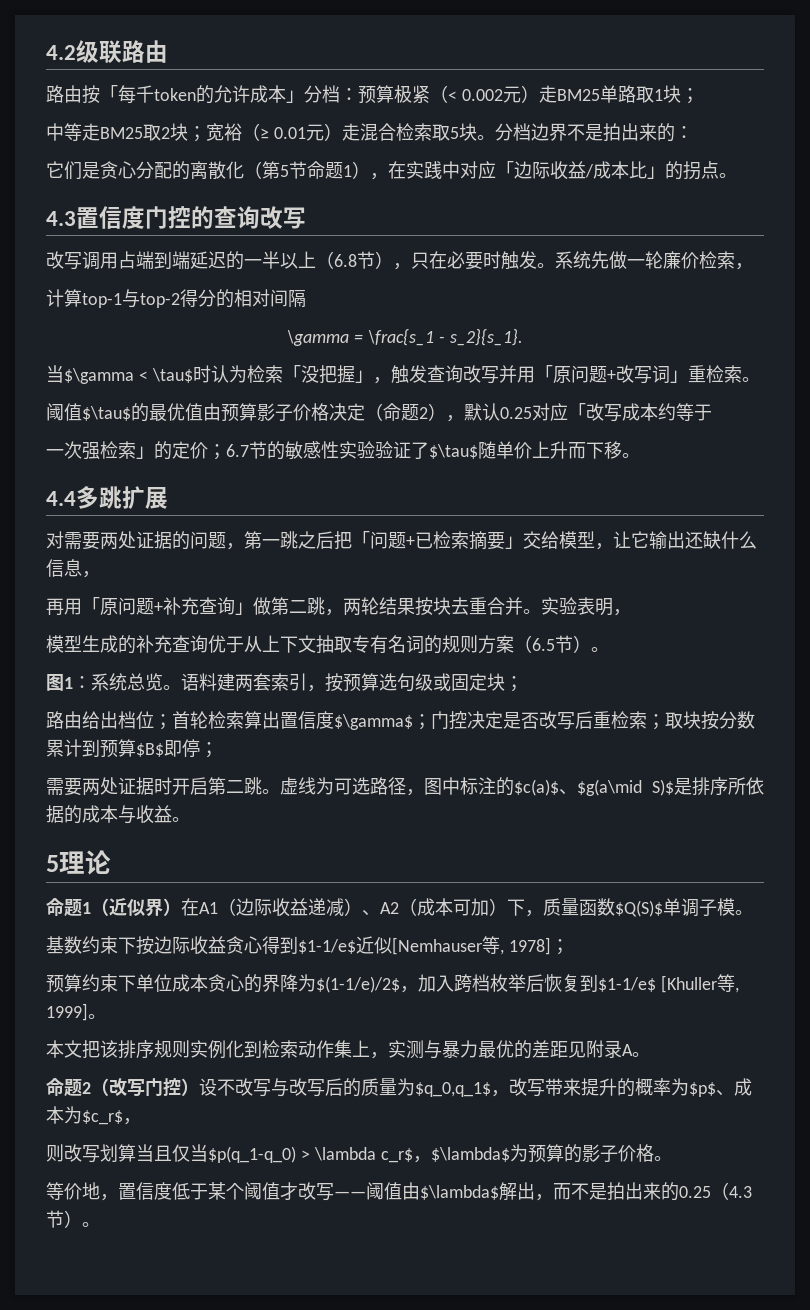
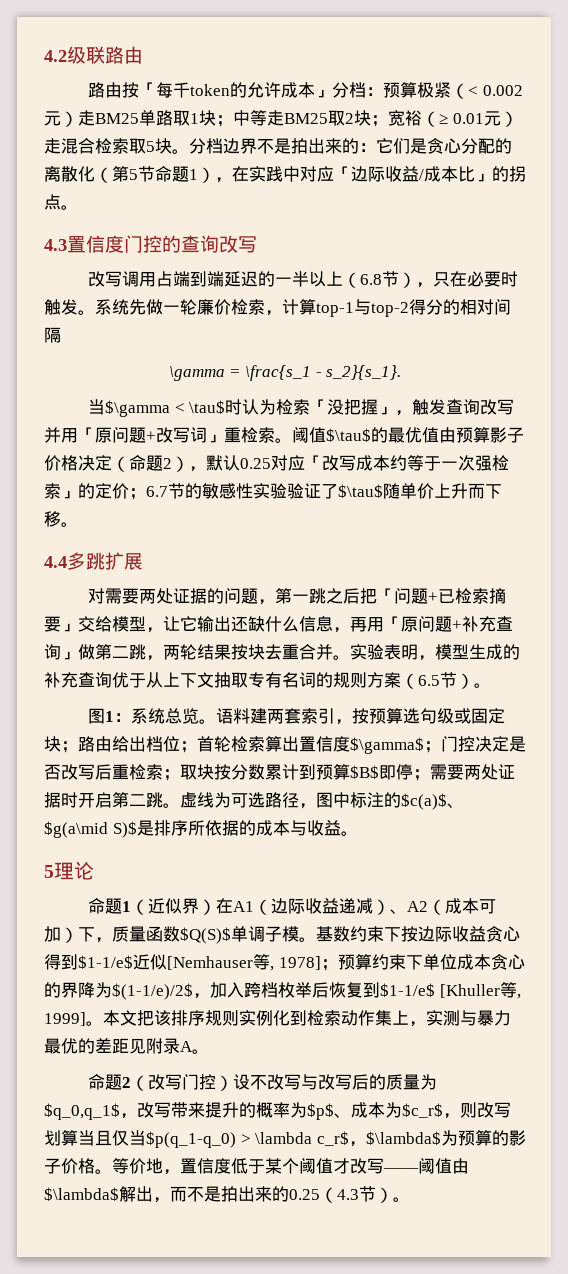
(699, 96) // -> (233, 121) none
(693, 132) // -> (376, 147) none
(753, 266) // -> (282, 313) none
(760, 379) // -> (292, 440) none
(712, 412) // -> (441, 463) none
(100, 574) // -> (350, 630) none
(631, 612) // -> (435, 658) none
(523, 684) // -> (78, 747) none
(218, 750) // -> (430, 775) none
(753, 912) // -> (316, 939) none
(569, 947) // -> (338, 965) none
(106, 1016) // -> (103, 1023) none
(141, 1121) // -> (460, 1116) none
(672, 1158) // -> (112, 1171) none

